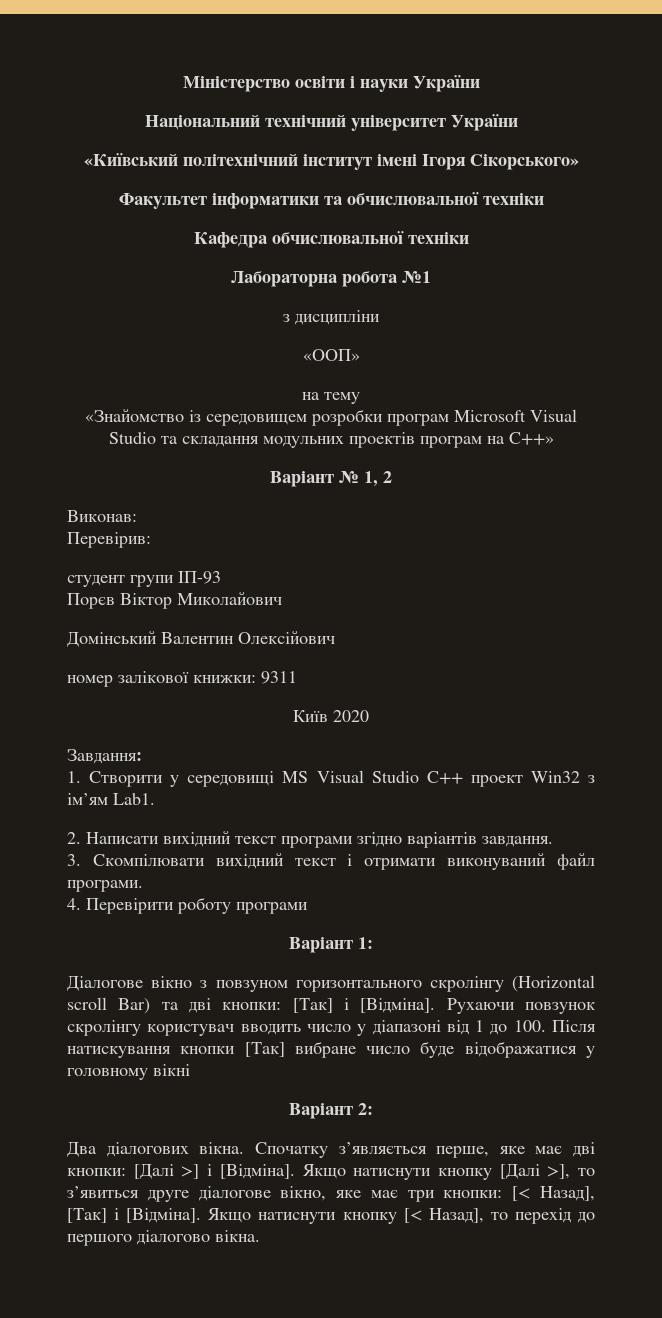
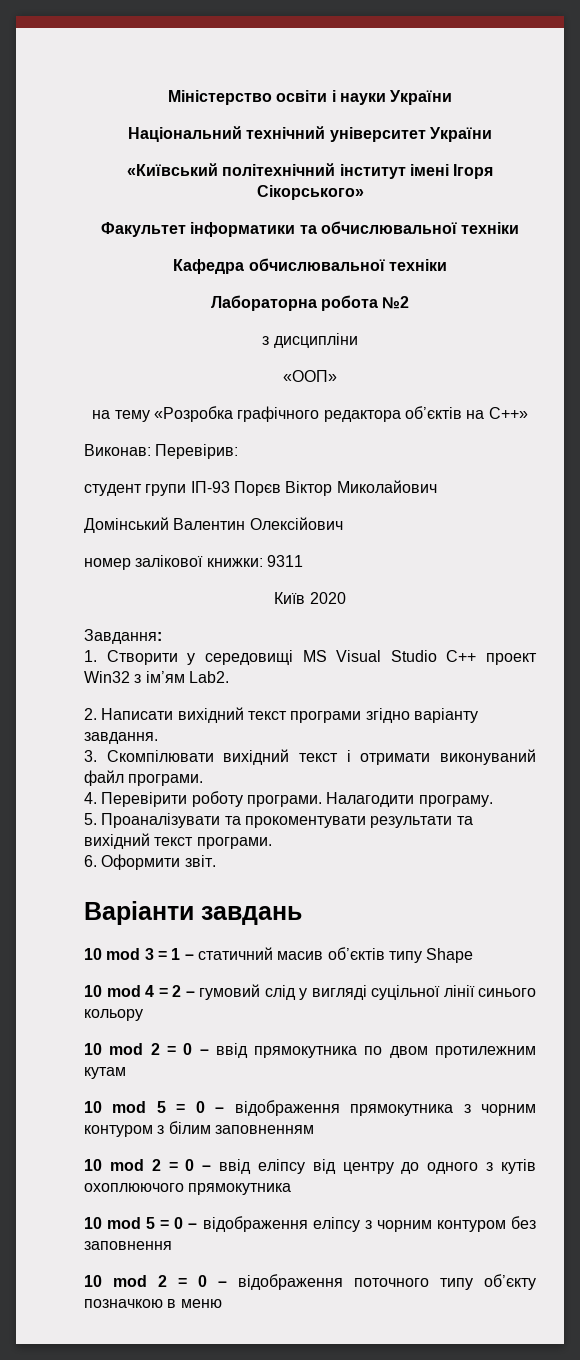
[402,271,431,283] №1 -> [382,296,410,309] №2
[85,409,577,426] [108,432,554,448] [270,471,392,487] // «Знайомство із середовищем розробки програм Microsoft Visual Studio та складання модульних проектів програм на C++» // Варіант № 1, 2 -> [154,406,528,422] «Розробка графічного редактора об’єктів на C++»
(137, 516) // -> (151, 450) none
(221, 577) // -> (230, 487) none
[113,793,155,805] Lab1. -> [188,671,229,683] Lab2.
[407,832,477,848] варіантів -> [413,708,478,723] варіанту
[236,902,308,914] [289,937,373,953] [67,975,595,992] [67,997,595,1014] [67,1020,597,1036] [67,1041,595,1058] [67,1064,190,1080] [289,1103,373,1119] [67,1142,595,1158] [67,1164,595,1180] [67,1186,595,1202] [67,1208,596,1224] [67,1230,260,1246] програми // Варіант 1: // Діалогове вікно з повзуном горизонтального скролінгу (Horizontal scroll Bar) та дві кнопки: [Так] і [Відміна]. Рухаючи повзунок скролінгу користувач вводить число у діапазоні від 1 до 100. Після натискування кнопки [Так] вибране число буде відображатися у головному вікні // Варіант 2: // Два діалогових вікна. Спочатку з’являється перше, яке має дві кнопки: [Далі >] і [Відміна]. Якщо натиснути кнопку [Далі >], то з’явиться друге діалогове вікно, яке має три кнопки: [< Назад], [Так] і [Відміна]. Якщо натиснути кнопку [< Назад], то перехід до першого діалогово вікна. -> [246,792,493,807] [84,813,473,828] [84,833,272,849] [84,854,216,870] [84,901,302,925] [84,947,474,963] [84,984,536,1000] [84,1009,143,1021] [84,1043,536,1058] [84,1067,126,1079] [84,1100,536,1116] [84,1121,314,1137] [84,1159,536,1174] [84,1183,292,1195] [84,1216,536,1232] [84,1241,172,1250] [84,1274,536,1290] [84,1299,222,1308] програми. Налагодити програму. // 5. Проаналізувати та прокоментувати результати та вихідний текст програми. // 6. Оформити звіт. // Варіанти завдань // 10 mod 3 = 1 – статичний масив об’єктів типу Shape // 10 mod 4 = 2 – гумовий слід у вигляді суцільної лінії синього кольору // 10 mod 2 = 0 – ввід прямокутника по двом протилежним кутам // 10 mod 5 = 0 – відображення прямокутника з чорним контуром з білим заповненням // 10 mod 2 = 0 – ввід еліпсу від центру до одного з кутів охоплюючого прямокутника // 10 mod 5 = 0 – відображення еліпсу з чорним контуром без заповнення // 10 mod 2 = 0 – відображення поточного типу об’єкту позначкою в меню

